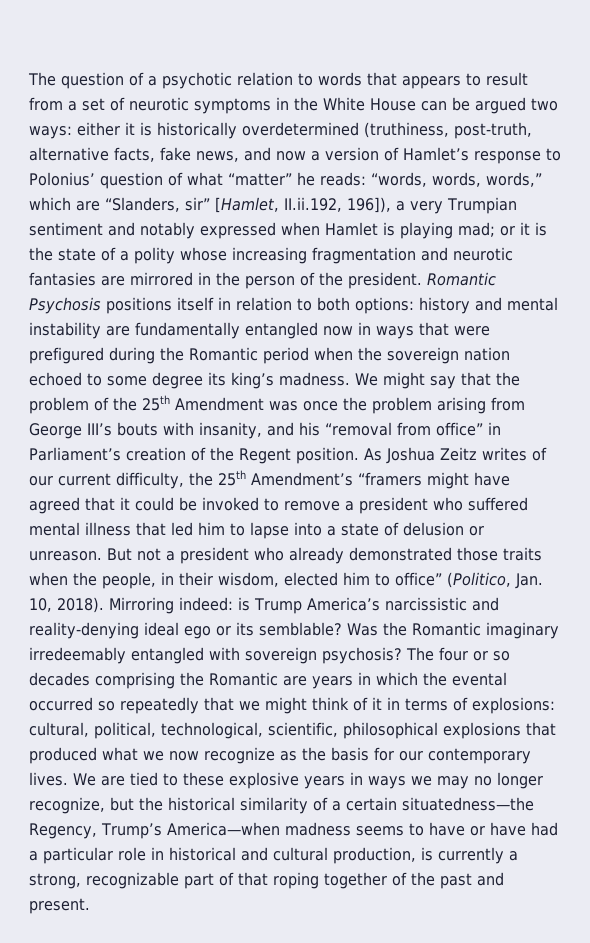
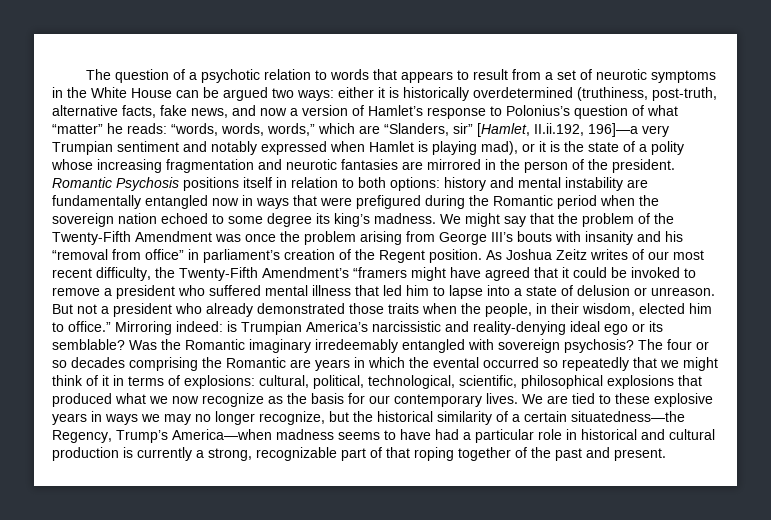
[29,172,95,186] Polonius’ -> [506,105,570,116] Polonius’s
[347,197,405,213] 196]), a -> [588,123,638,137] 196]—a
[458,222,495,237] mad; -> [481,141,518,155] mad),
[142,395,170,411] 25th -> [52,231,131,245] Twenty-Fifth
[199,422,262,439] insanity, -> [585,231,633,245] insanity
[29,447,121,461] Parliament’s -> [203,249,280,263] parliament’s
[58,473,111,486] current -> [673,250,704,260] [52,268,92,278] most recent
[218,470,246,486] 25th -> [179,267,258,281] Twenty-Fifth
[395,572,543,589] [29,597,104,613] office” (Politico, Jan. 10, 2018). -> [68,321,111,332] office.”
[254,598,302,614] Trump -> [241,321,302,335] Trumpian
[469,822,526,836] or have -> (431, 434) none
[333,847,416,864] production, -> [52,447,119,461] production

